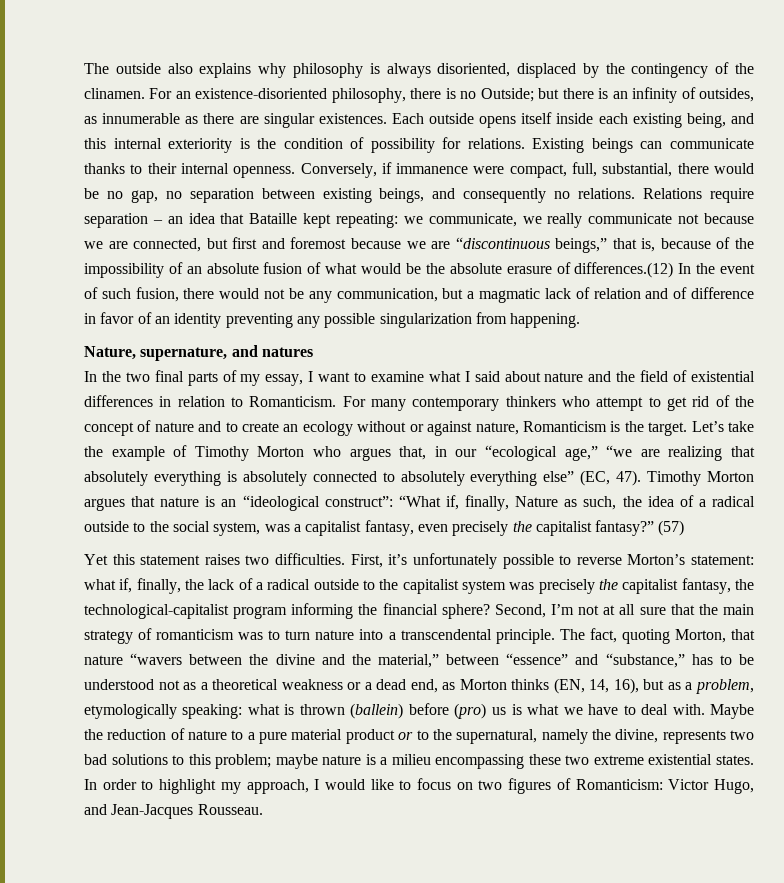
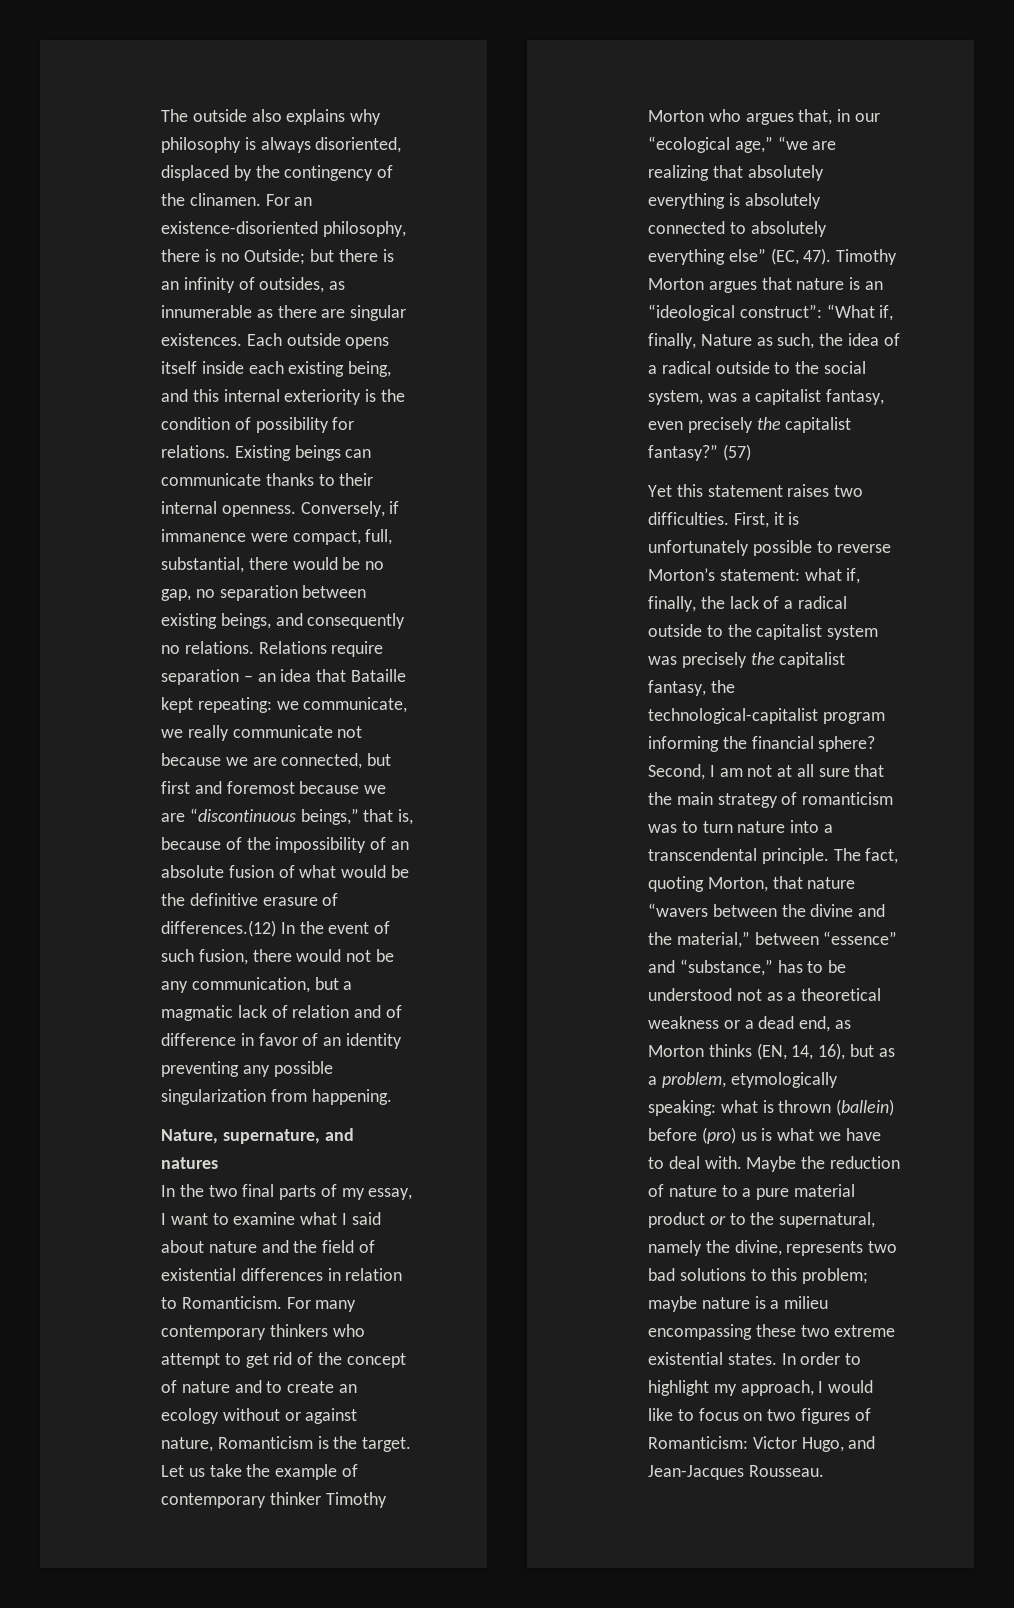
[449,263,502,274] absolute -> [190,893,259,906] definitive
[691,421,724,432] Let’s -> [161,1465,206,1477] Let us
(188, 451) none -> [161,1492,322,1508] contemporary thinker
[388,554,408,565] it’s -> [773,512,800,525] it is
[550,604,574,615] I’m -> [710,765,743,777] I am

